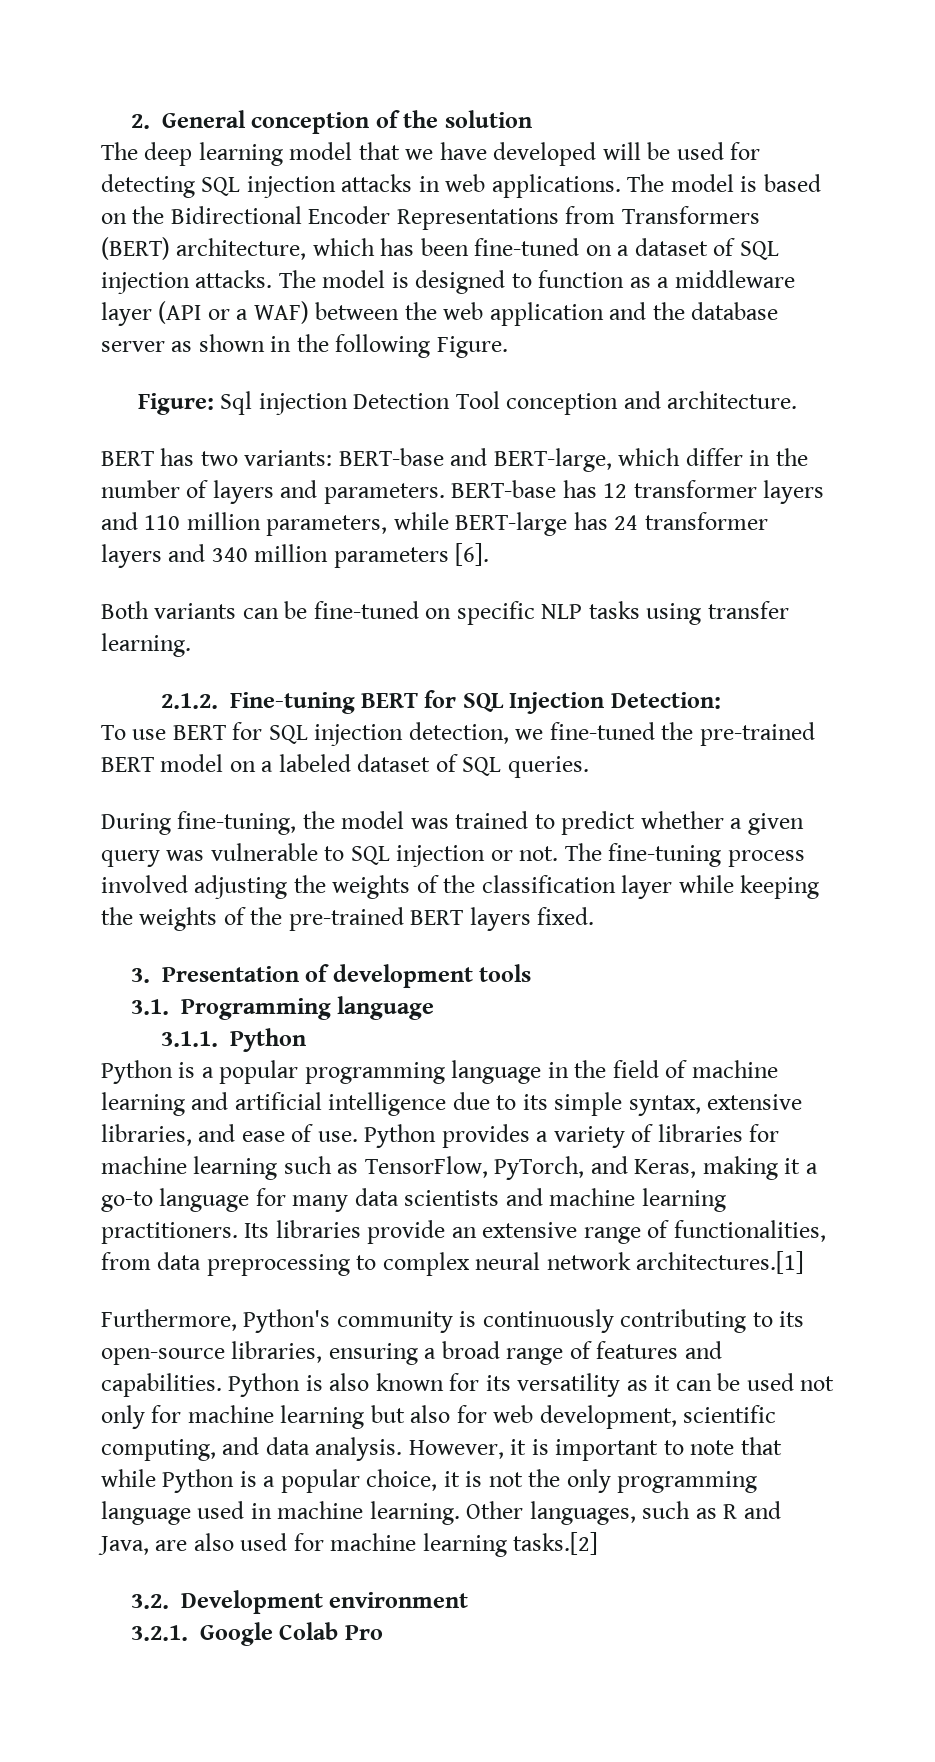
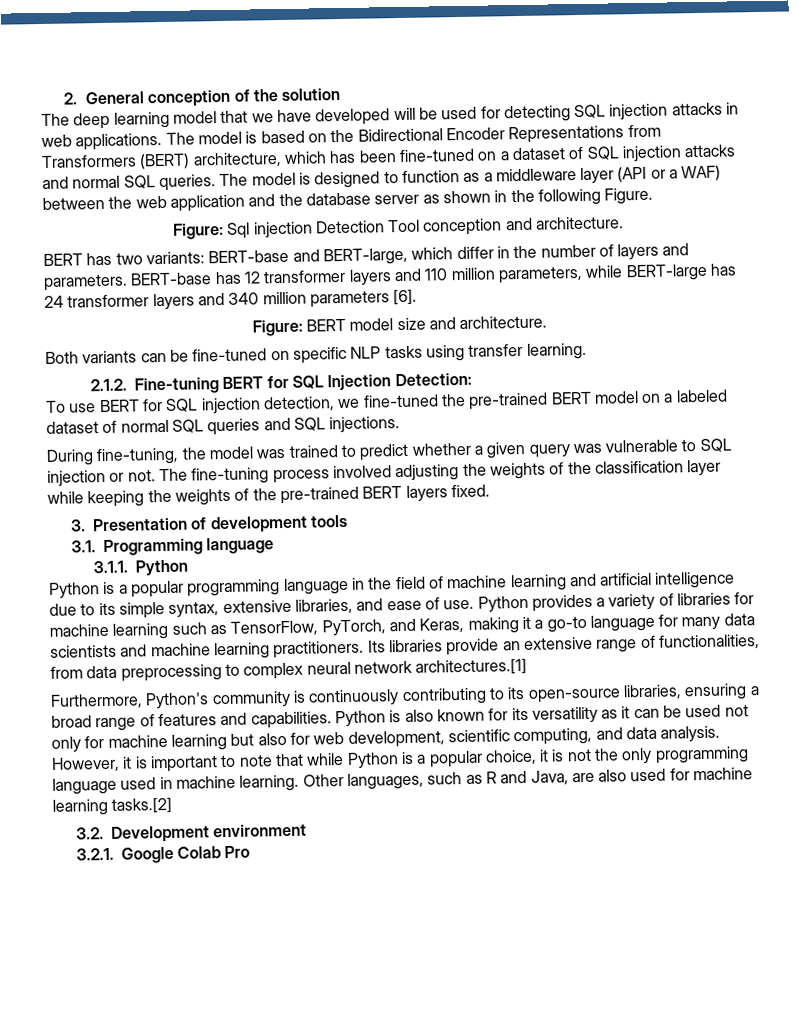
[195,270,273,288] attacks. -> [684,144,737,158] [42,174,216,192] attacks and normal SQL queries.
(490, 554) none -> [251,315,548,337] // Figure: BERT model size and architecture.
[462,756,589,778] SQL queries. -> [120,416,401,436] normal SQL queries and SQL injections.

